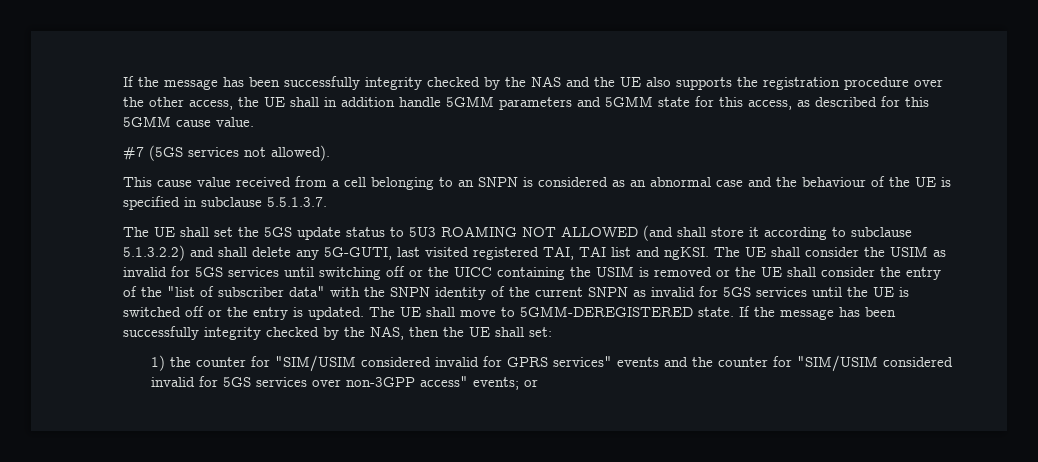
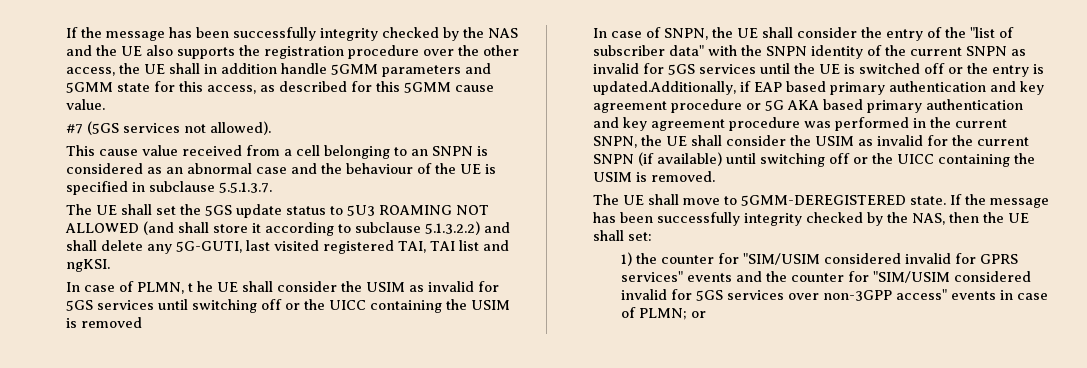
[713,247,740,257] The -> [66,281,214,294] // In case of PLMN, t he
[715,269,730,277] or -> [593,27,709,40] // In case of SNPN,
[307,307,364,320] updated. -> [593,81,1045,95] [593,99,1024,113] [593,117,1008,131] [593,135,1030,148] [593,152,1036,167] [593,171,716,182] updated.Additionally, if EAP based primary authentication and key agreement procedure or 5G AKA based primary authentication and key agreement procedure was performed in the current SNPN, the UE shall consider the USIM as invalid for the current SNPN (if available) until switching off or the UICC containing the USIM is removed. //
[473,377,520,390] events; -> [950,290,1048,300] [620,307,687,320] events in case of PLMN;

